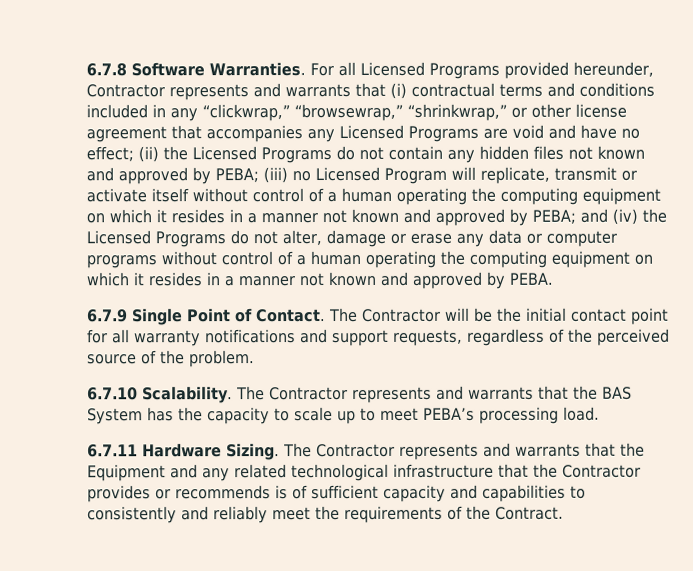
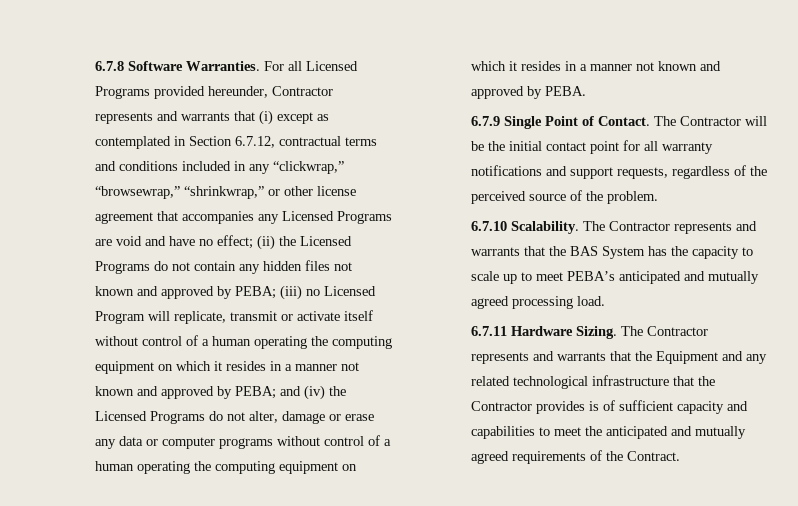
(407, 90) none -> [277,112,330,124] [95,136,276,149] except as contemplated in Section 6.7.12,
(475, 414) none -> [619,271,760,284] [471,296,510,309] anticipated and mutually agreed
[154,485,271,500] or recommends -> (586, 407) none
[86,506,340,524] consistently and reliably meet the -> [554,426,747,439] [471,451,510,464] meet the anticipated and mutually agreed

